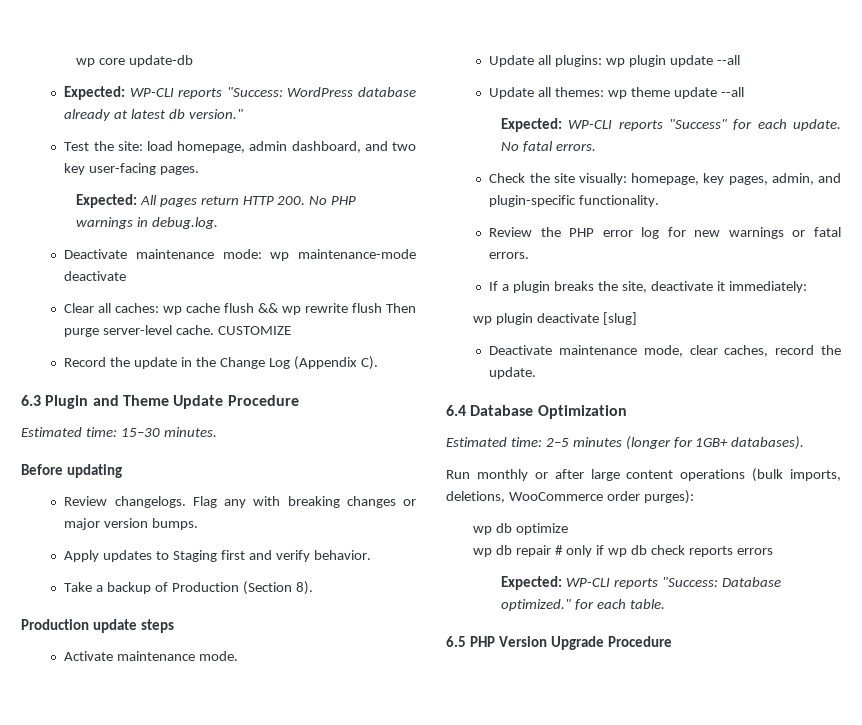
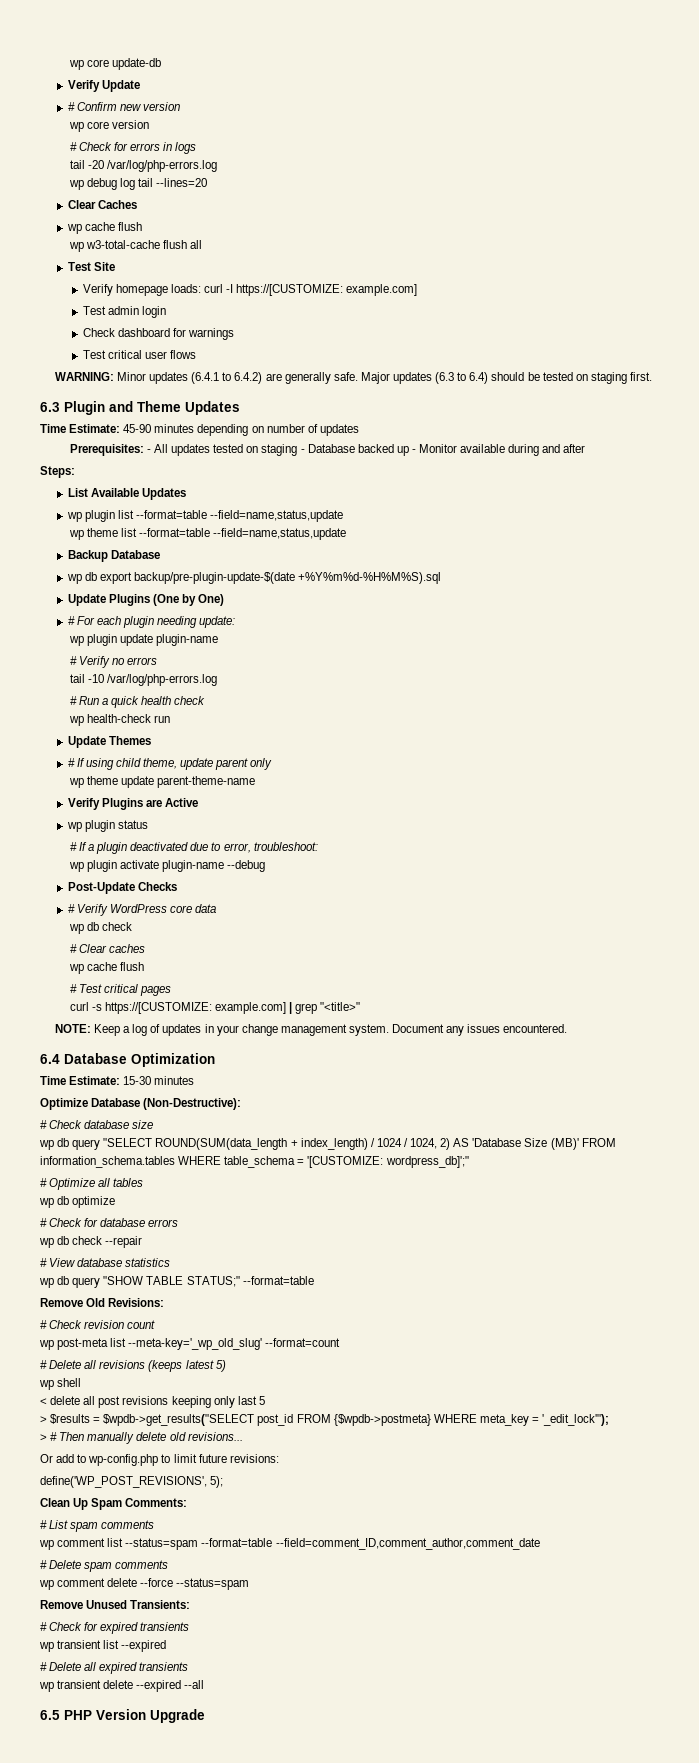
[64,86,416,100] [64,109,244,121] [64,141,416,153] [64,163,200,175] [75,194,357,208] [75,217,218,229] [64,249,416,261] [64,271,127,281] [64,303,416,315] [64,325,292,337] [64,356,378,370] [21,395,299,409] [21,427,217,437] [21,464,123,478] [64,496,416,508] [64,518,199,530] [64,550,371,562] [64,581,313,595] [21,619,175,633] [64,651,239,661] [489,55,740,67] [489,87,744,99] [500,118,841,132] [500,141,596,152] [489,173,841,185] [489,195,660,207] [489,227,842,239] [489,252,530,259] [489,281,807,293] [473,312,638,325] [489,345,841,357] [489,367,537,379] [446,405,627,419] [446,436,805,450] [446,468,841,482] [446,490,694,504] [473,523,569,535] [473,545,773,557] [500,576,781,590] [500,599,665,611] Expected: WP-CLI reports "Success: WordPress database already at latest db version." // Test the site: load homepage, admin dashboard, and two key user-facing pages. // Expected: All pages return HTTP 200. No PHP warnings in debug.log. // Deactivate maintenance mode: wp maintenance-mode deactivate // Clear all caches: wp cache flush && wp rewrite flush Then purge server-level cache. CUSTOMIZE // Record the update in the Change Log (Appendix C). // 6.3 Plugin and Theme Update Procedure // Estimated time: 15–30 minutes. // Before updating // Review changelogs. Flag any with breaking changes or major version bumps. // Apply updates to Staging first and verify behavior. // Take a backup of Production (Section 8). // Production update steps // Activate maintenance mode. // Update all plugins: wp plugin update --all // Update all themes: wp theme update --all // Expected: WP-CLI reports "Success" for each update. No fatal errors. // Check the site visually: homepage, key pages, admin, and plugin-specific functionality. // Review the PHP error log for new warnings or fatal errors. // If a plugin breaks the site, deactivate it immediately: // wp plugin deactivate [slug] // Deactivate maintenance mode, clear caches, record the update. // 6.4 Database Optimization // Estimated time: 2–5 minutes (longer for 1GB+ databases). // Run monthly or after large content operations (bulk imports, deletions, WooCommerce order purges): // wp db optimize // wp db repair # only if wp db check reports errors // Expected: WP-CLI reports "Success: Database optimized." for each table. -> [67,80,140,92] [67,102,180,111] [68,120,150,132] [69,142,197,154] [69,160,218,172] [68,178,208,190] [67,200,137,209] [66,222,142,234] [68,240,203,252] [67,262,115,271] [82,284,418,296] [82,306,166,318] [82,328,234,340] [82,350,196,359] [54,372,652,384] [40,401,240,415] [40,424,359,436] [69,444,586,456] [40,466,75,478] [67,488,186,500] [66,510,343,522] [68,528,347,540] [67,550,160,562] [66,572,441,584] [67,594,224,606] [67,616,236,628] [68,634,219,646] [69,656,158,668] [69,674,218,686] [69,696,206,708] [68,714,171,726] [67,736,151,748] [67,758,273,770] [68,776,256,788] [67,798,198,810] [66,820,148,832] [69,842,318,854] [68,860,266,872] [67,882,177,894] [67,904,216,916] [68,922,133,934] [69,944,146,953] [68,962,145,974] [69,984,172,996] [69,1002,361,1014] [54,1024,568,1036] [40,1053,215,1067] [40,1076,195,1085] [40,1098,242,1110] [40,1120,154,1129] [39,1138,616,1150] [40,1156,469,1168] [40,1178,144,1190] [39,1196,116,1208] [40,1218,179,1227] [39,1236,143,1248] [40,1258,171,1267] [39,1276,314,1288] [40,1298,165,1307] [40,1320,156,1329] [39,1338,341,1350] [40,1360,226,1372] [39,1378,82,1390] [40,1396,265,1408] [40,1414,610,1426] [40,1432,243,1444] [40,1454,279,1466] [40,1476,224,1488] [40,1498,188,1510] [40,1520,155,1532] [39,1538,540,1550] [40,1560,169,1572] [39,1578,250,1590] [40,1600,191,1609] [40,1622,190,1634] [39,1640,167,1652] [40,1662,189,1674] [39,1680,205,1692] Verify Update // # Confirm new version // wp core version // # Check for errors in logs // tail -20 /var/log/php-errors.log // wp debug log tail --lines=20 // Clear Caches // wp cache flush // wp w3-total-cache flush all // Test Site // Verify homepage loads: curl -I https://[CUSTOMIZE: example.com] // Test admin login // Check dashboard for warnings // Test critical user flows // WARNING: Minor updates (6.4.1 to 6.4.2) are generally safe. Major updates (6.3 to 6.4) should be tested on staging first. // 6.3 Plugin and Theme Updates // Time Estimate: 45-90 minutes depending on number of updates // Prerequisites: - All updates tested on staging - Database backed up - Monitor available during and after // Steps: // List Available Updates // wp plugin list --format=table --field=name,status,update // wp theme list --format=table --field=name,status,update // Backup Database // wp db export backup/pre-plugin-update-$(date +%Y%m%d-%H%M%S).sql // Update Plugins (One by One) // # For each plugin needing update: // wp plugin update plugin-name // # Verify no errors // tail -10 /var/log/php-errors.log // # Run a quick health check // wp health-check run // Update Themes // # If using child theme, update parent only // wp theme update parent-theme-name // Verify Plugins are Active // wp plugin status // # If a plugin deactivated due to error, troubleshoot: // wp plugin activate plugin-name --debug // Post-Update Checks // # Verify WordPress core data // wp db check // # Clear caches // wp cache flush // # Test critical pages // curl -s https://[CUSTOMIZE: example.com] | grep "<title>" // NOTE: Keep a log of updates in your change management system. Document any issues encountered. // 6.4 Database Optimization // Time Estimate: 15-30 minutes // Optimize Database (Non-Destructive): // # Check database size // wp db query "SELECT ROUND(SUM(data_length + index_length) / 1024 / 1024, 2) AS 'Database Size (MB)' FROM information_schema.tables WHERE table_schema = '[CUSTOMIZE: wordpress_db]';" // # Optimize all tables // wp db optimize // # Check for database errors // wp db check --repair // # View database statistics // wp db query "SHOW TABLE STATUS;" --format=table // Remove Old Revisions: // # Check revision count // wp post-meta list --meta-key='_wp_old_slug' --format=count // # Delete all revisions (keeps latest 5) // wp shell // < delete all post revisions keeping only last 5 // > $results = $wpdb->get_results("SELECT post_id FROM {$wpdb->postmeta} WHERE meta_key = '_edit_lock'"); // > # Then manually delete old revisions... // Or add to wp-config.php to limit future revisions: // define('WP_POST_REVISIONS', 5); // Clean Up Spam Comments: // # List spam comments // wp comment list --status=spam --format=table --field=comment_ID,comment_author,comment_date // # Delete spam comments // wp comment delete --force --status=spam // Remove Unused Transients: // # Check for expired transients // wp transient list --expired // # Delete all expired transients // wp transient delete --expired --all
[608,636,673,647] Procedure -> (205, 1716) none

